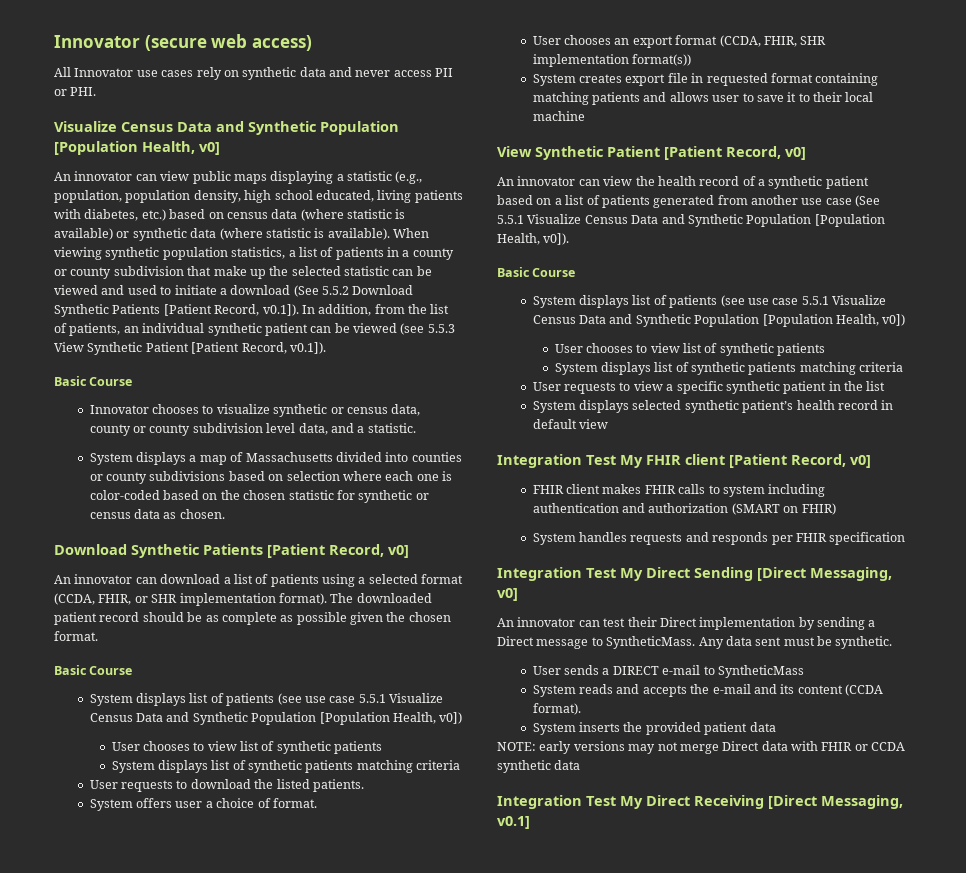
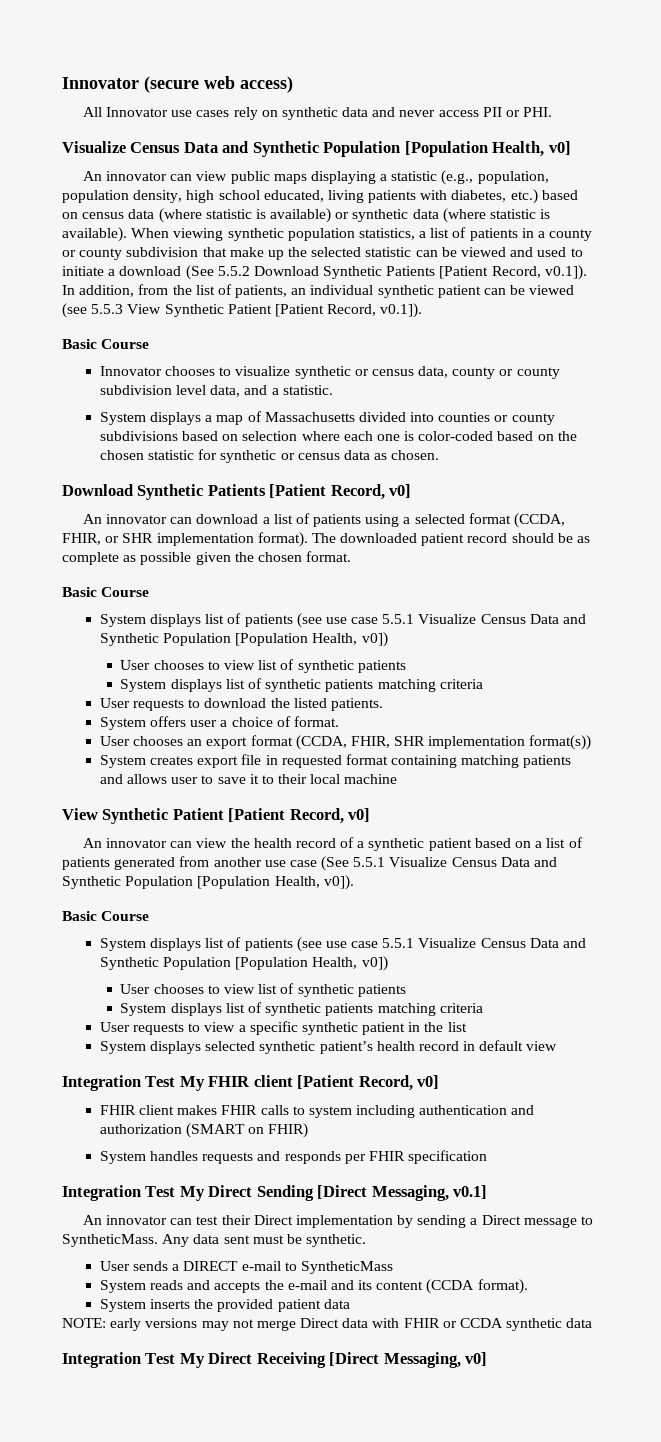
[497,588,518,601] v0] -> [453,1185,488,1199] v0.1]
[497,816,530,829] v0.1] -> [465,1352,488,1366] v0]

